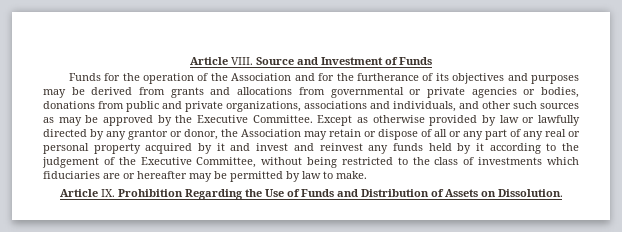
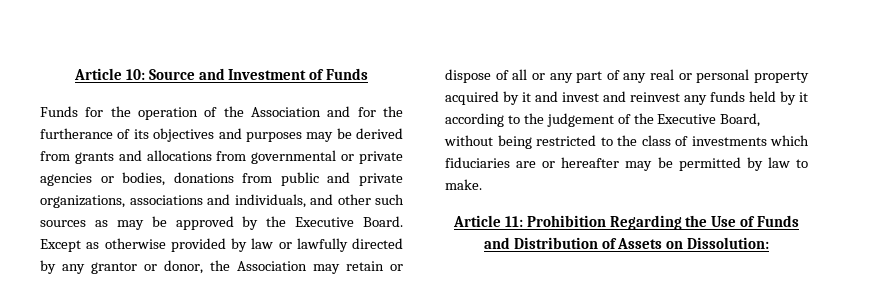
[190,57,253,65] Article VIII. -> [73,68,145,80] Article 10:
[252,115,313,123] Committee. -> [363,216,403,227] Board.
[196,157,257,168] Committee, -> [720,113,761,127] Board,
[100,189,115,197] IX. -> [504,216,523,227] 11:
[497,189,563,197] Dissolution. -> [687,237,770,249] Dissolution:

